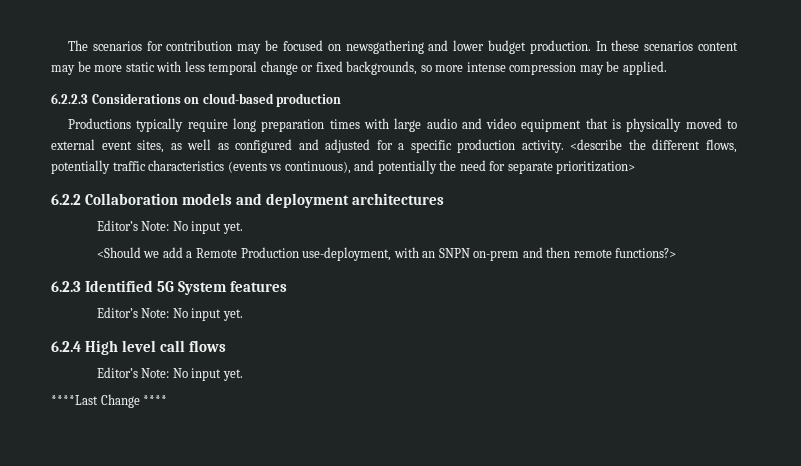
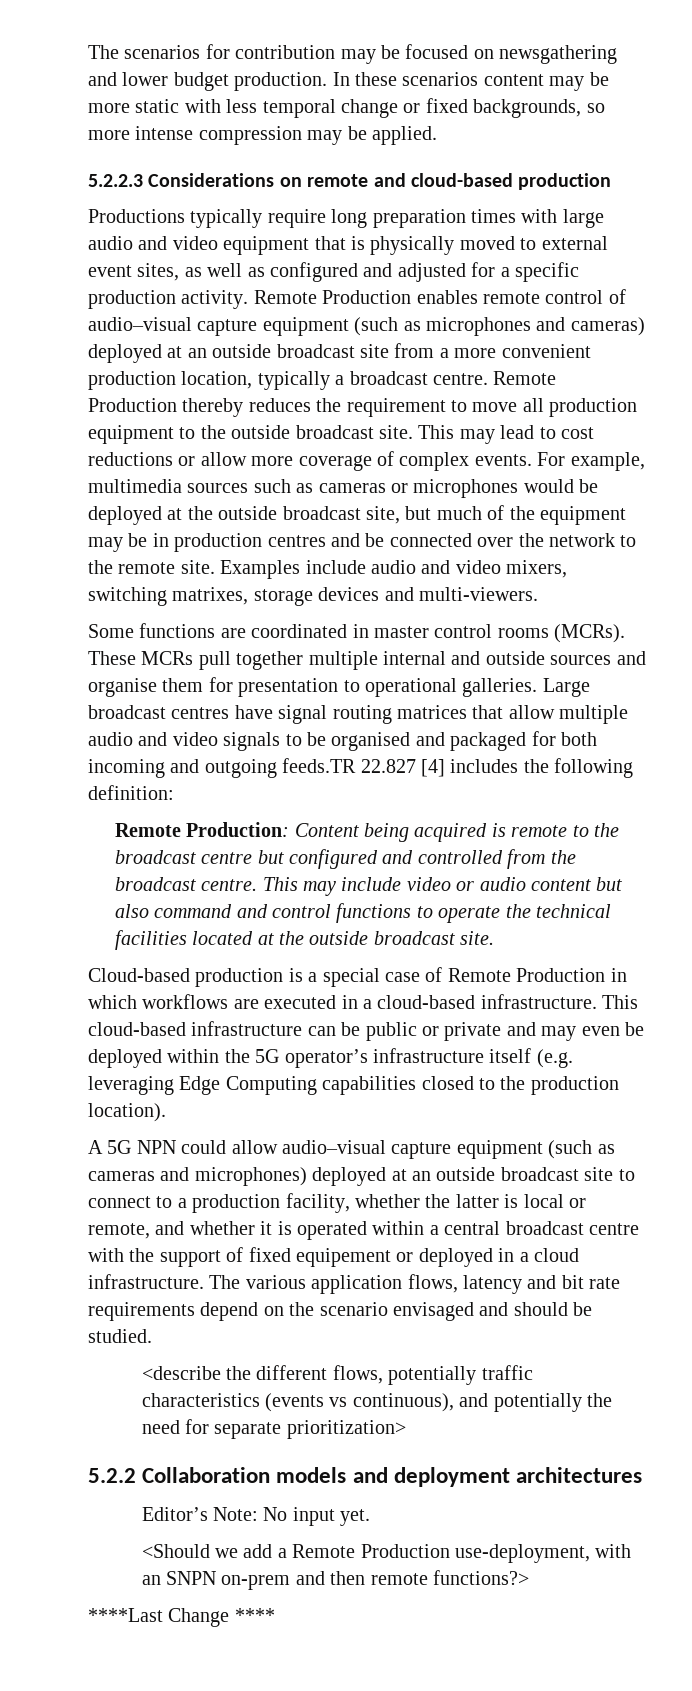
[51,93,88,104] 6.2.2.3 -> [88,174,143,187] 5.2.2.3
(200, 100) none -> [307,173,406,187] remote and
(564, 146) none -> [253,289,626,304] [88,317,645,336] [88,343,591,363] [88,371,557,390] [88,398,638,417] [88,425,594,444] [88,451,645,471] [88,479,599,498] [88,505,626,525] [88,533,637,552] [88,560,568,579] [88,587,538,606] [88,623,626,643] [88,651,646,670] [88,677,590,697] [88,705,629,724] [88,731,597,751] [88,758,634,778] [88,785,174,800] [114,822,620,842] [114,849,576,869] [114,877,623,896] [114,903,612,923] [114,930,495,950] [88,967,627,987] [88,994,639,1009] [88,1021,644,1041] [88,1048,573,1068] [88,1076,619,1095] [88,1103,166,1122] [88,1140,615,1159] [88,1167,635,1186] [88,1193,586,1213] [88,1221,639,1240] [88,1247,579,1267] [88,1274,621,1294] [88,1302,593,1321] [88,1329,152,1343] Remote Production enables remote control of audio–visual capture equipment (such as microphones and cameras) deployed at an outside broadcast site from a more convenient production location, typically a broadcast centre. Remote Production thereby reduces the requirement to move all production equipment to the outside broadcast site. This may lead to cost reductions or allow more coverage of complex events. For example, multimedia sources such as cameras or microphones would be deployed at the outside broadcast site, but much of the equipment may be in production centres and be connected over the network to the remote site. Examples include audio and video mixers, switching matrixes, storage devices and multi-viewers. // Some functions are coordinated in master control rooms (MCRs). These MCRs pull together multiple internal and outside sources and organise them for presentation to operational galleries. Large broadcast centres have signal routing matrices that allow multiple audio and video signals to be organised and packaged for both incoming and outgoing feeds.TR 22.827 [4] includes the following definition: // Remote Production: Content being acquired is remote to the broadcast centre but configured and controlled from the broadcast centre. This may include video or audio content but also command and control functions to operate the technical facilities located at the outside broadcast site. // Cloud-based production is a special case of Remote Production in which workflows are executed in a cloud-based infrastructure. This cloud-based infrastructure can be public or private and may even be deployed within the 5G operator’s infrastructure itself (e.g. leveraging Edge Computing capabilities closed to the production location). // A 5G NPN could allow audio–visual capture equipment (such as cameras and microphones) deployed at an outside broadcast site to connect to a production facility, whether the latter is local or remote, and whether it is operated within a central broadcast centre with the support of fixed equipement or deployed in a cloud infrastructure. The various application flows, latency and bit rate requirements depend on the scenario envisaged and should be studied. //
[51,194,81,205] 6.2.2 -> [88,1468,136,1483] 5.2.2
[51,280,288,295] [96,307,244,321] [51,340,227,355] [96,367,244,381] // 6.2.3 Identified 5G System features // Editor’s Note: No input yet. // 6.2.4 High level call flows // Editor’s Note: No input yet. -> (530, 1577) none

